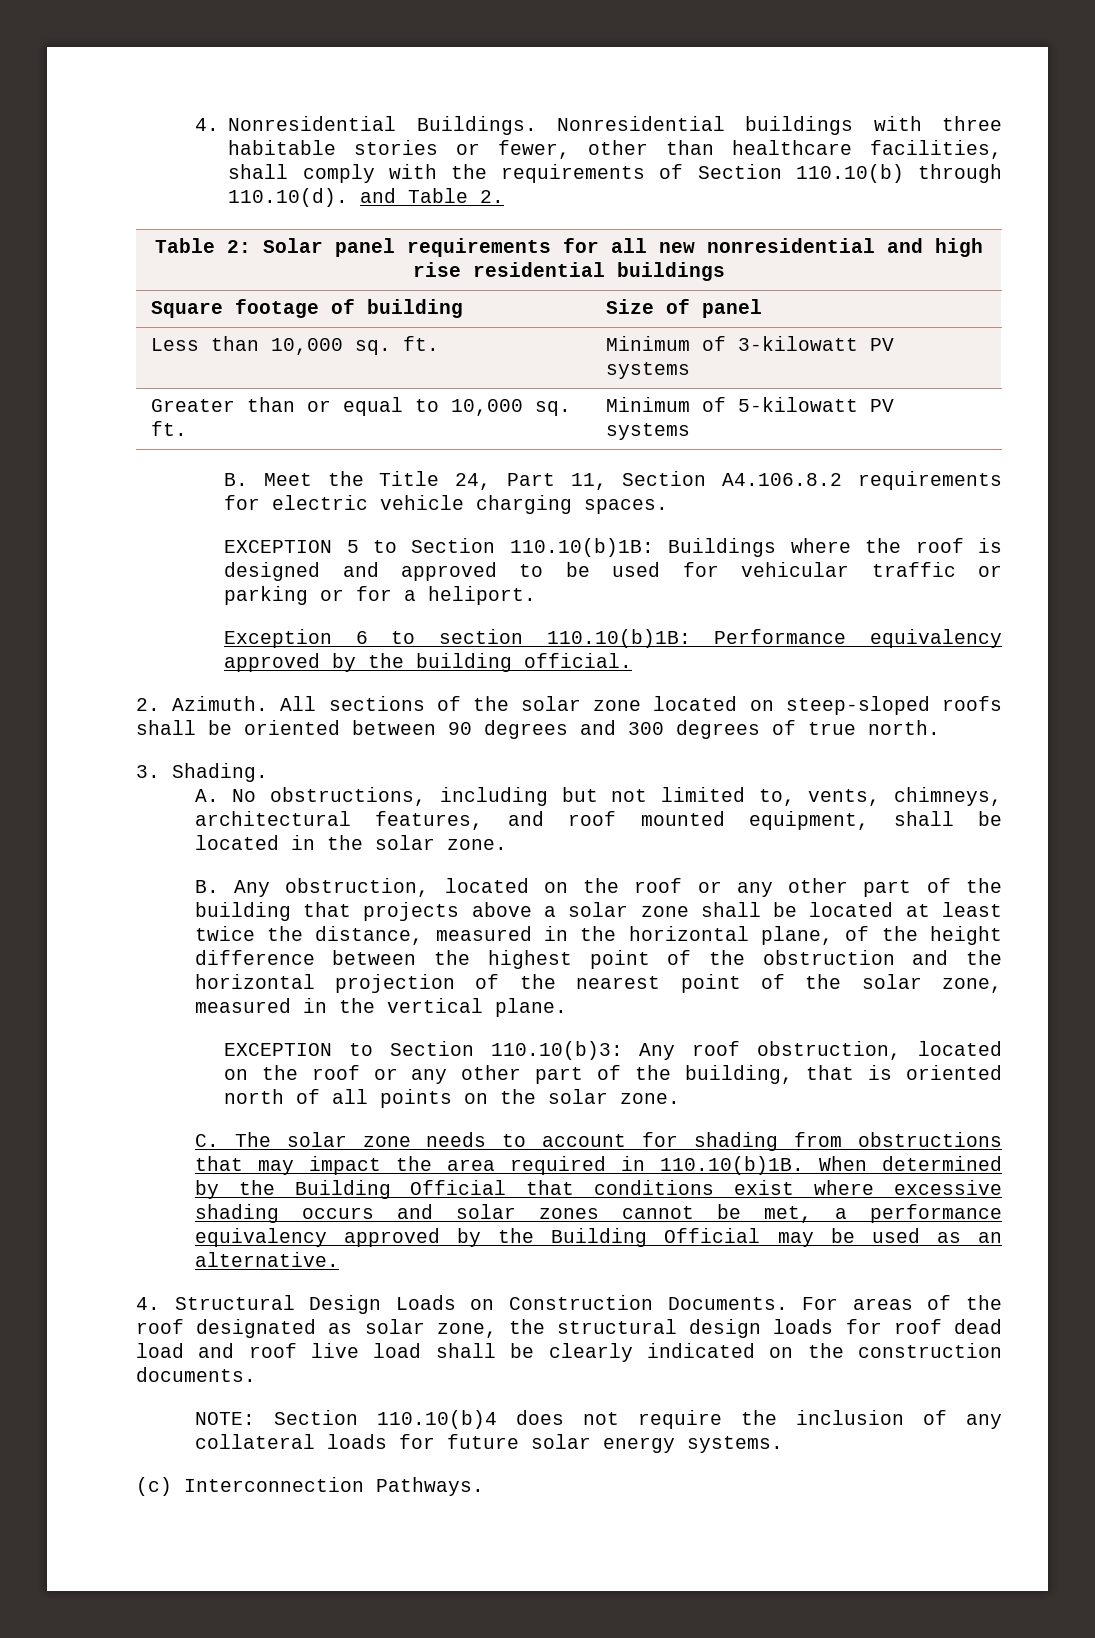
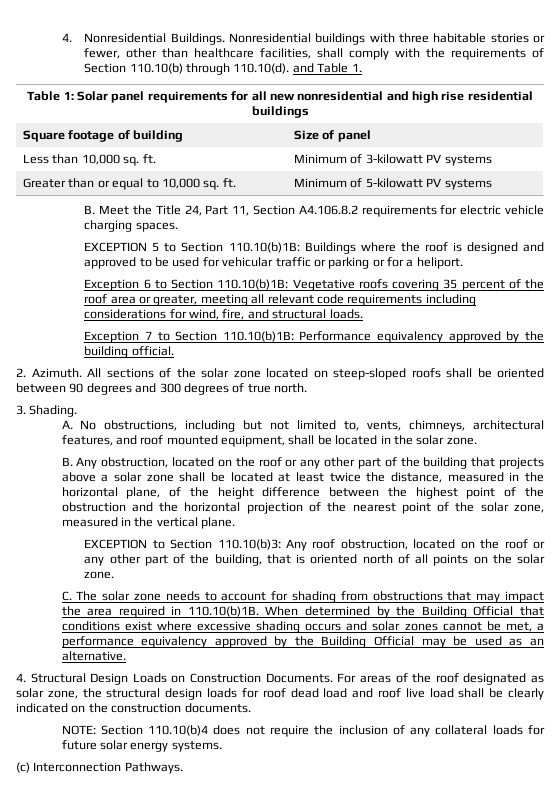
[480,190,505,203] [155,238,251,253] 2. // Table 2: -> [351,63,362,72] [27,91,74,101] 1. // Table 1:
[439,629,524,644] section -> [171,279,544,291] [84,294,476,306] [84,309,363,320] [84,331,218,343] Section 110.10(b)1B: Vegetative roofs covering 35 percent of the roof area or greater, meeting all relevant code requirements including considerations for wind, fire, and structural loads. // Exception 7 to Section

